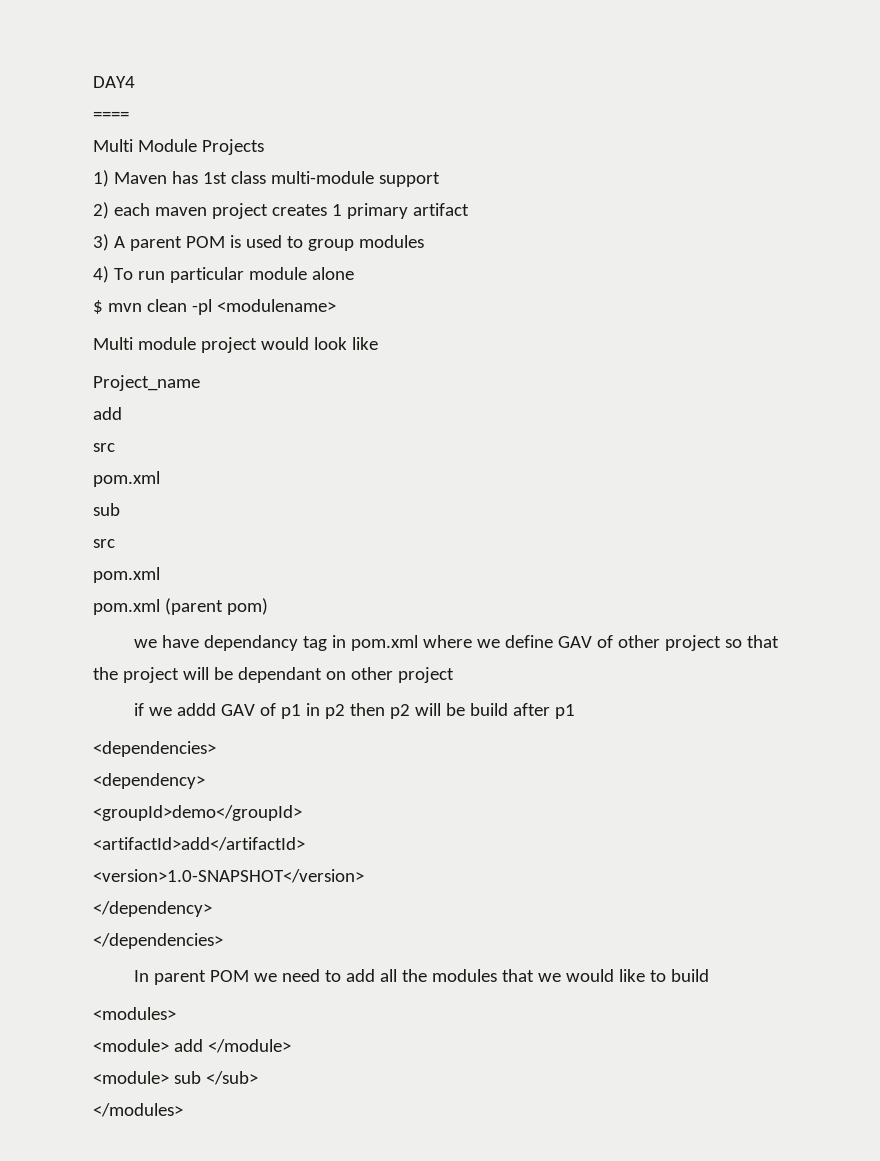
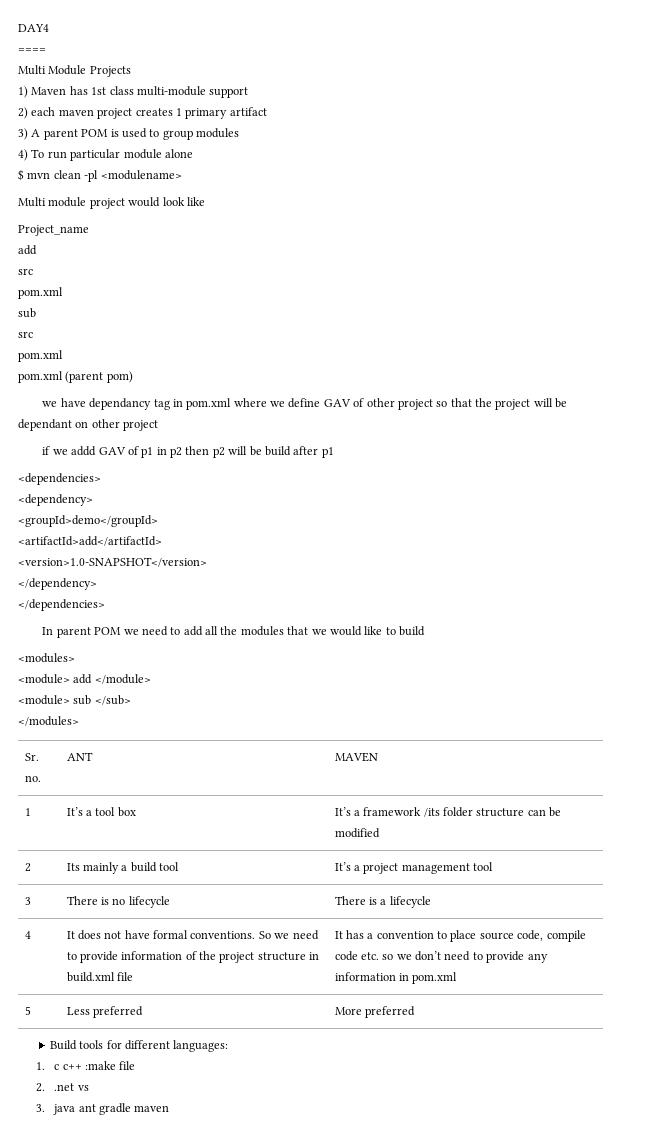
(183, 1110) none -> [24,753,39,761] [24,775,41,782] [66,752,93,761] [334,752,378,762] [24,808,31,816] [66,807,136,817] [334,807,562,817] [334,828,380,838] [24,863,31,872] [66,862,180,874] [334,862,494,874] [24,897,31,905] [66,896,170,908] [334,896,431,908] [24,931,31,939] [66,930,319,940] [66,951,320,963] [66,972,133,982] [334,930,586,942] [334,951,548,963] [334,972,458,984] [24,1006,31,1015] [66,1006,143,1018] [334,1006,415,1018] [49,1040,229,1052] [36,1061,136,1070] [36,1083,89,1092] [36,1103,170,1115] // Sr. no. | ANT | MAVEN // 1 | It’s a tool box | It’s a framework /its folder structure can be modified // 2 | Its mainly a build tool | It’s a project management tool // 3 | There is no lifecycle | There is a lifecycle // 4 | It does not have formal conventions. So we need to provide information of the project structure in build.xml file | It has a convention to place source code, compile code etc. so we don’t need to provide any information in pom.xml // 5 | Less preferred | More preferred // Build tools for different languages: // 1. c c++ :make file // 2. .net vs // 3. java ant gradle maven

